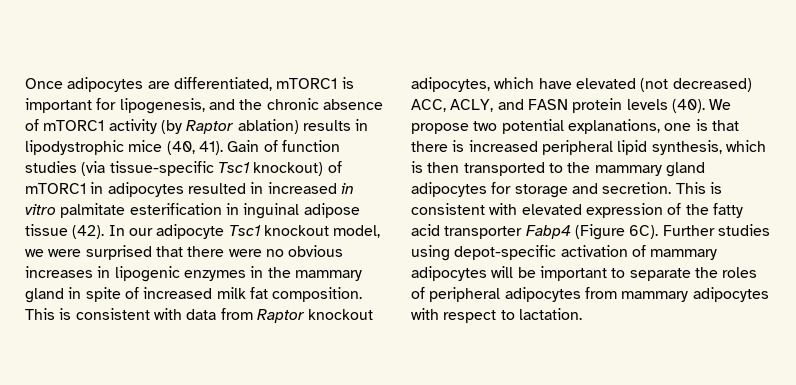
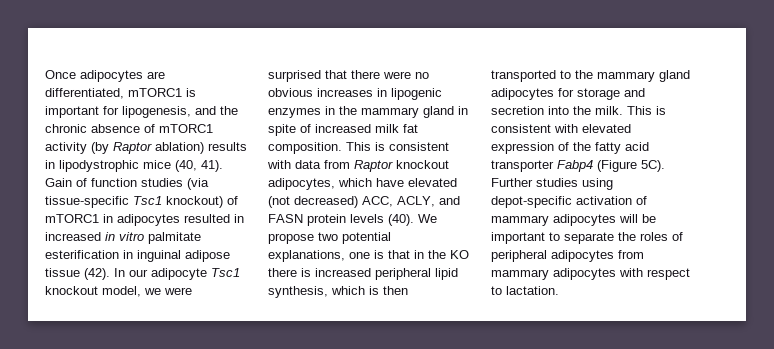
(739, 125) none -> [414,250,469,259] in the KO
[602,182,672,194] secretion. -> [491,106,623,115] secretion into the milk.
[629,225,659,239] 6C). -> [641,160,665,172] 5C).

